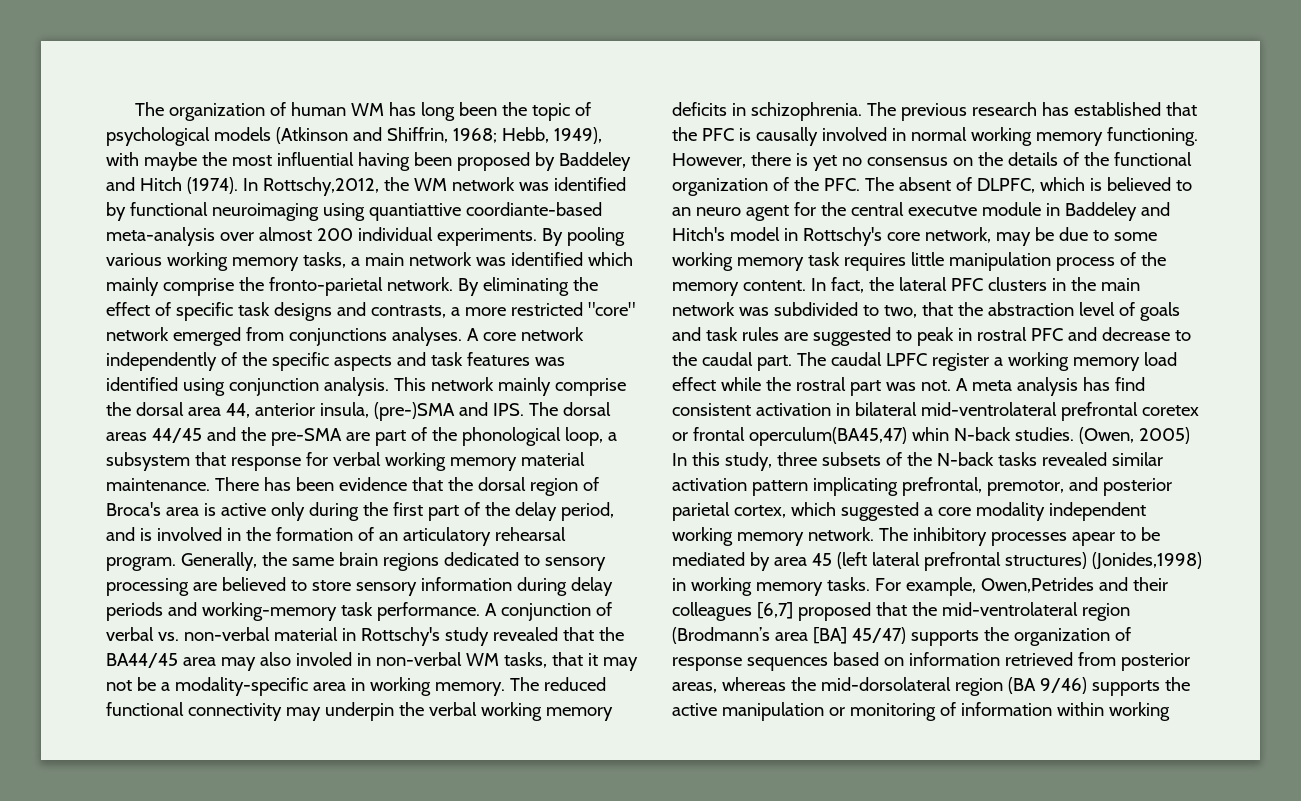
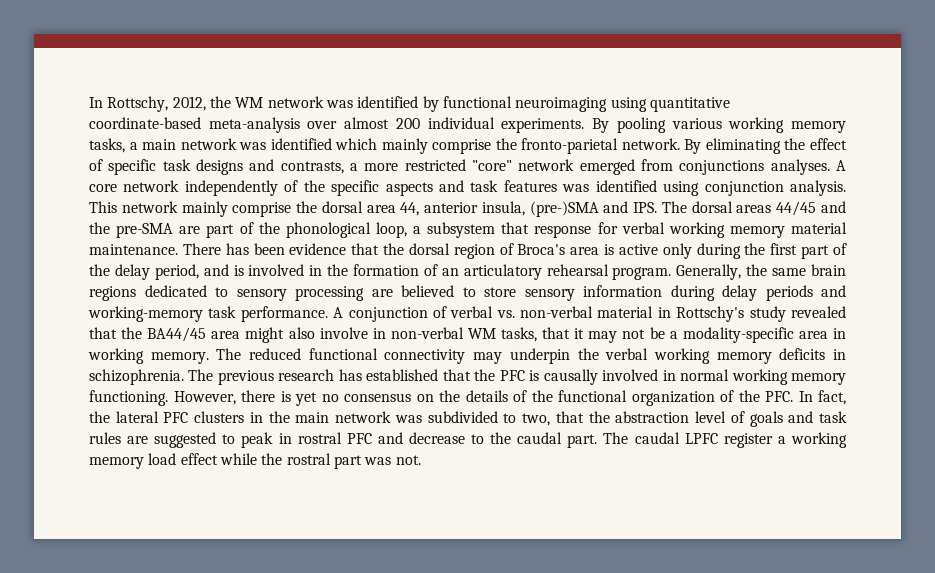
[135,102,591,121] [106,127,602,146] [106,152,631,171] [106,177,379,196] The organization of human WM has long been the topic of psychological models (Atkinson and Shiffrin, 1968; Hebb, 1949), with maybe the most influential having been proposed by Baddeley and Hitch (1974). In Rottschy,2012, -> [89,96,206,112] In Rottschy, 2012,
[368,202,602,221] quantiattive coordiante-based -> [649,97,730,112] [89,117,201,129] quantitative coordinate-based
[220,652,352,671] may also involed -> [245,327,368,343] might also involve
[864,177,1192,193] [672,202,1170,221] [672,227,1157,246] [672,252,1166,271] [672,280,806,296] The absent of DLPFC, which is believed to an neuro agent for the central executve module in Baddeley and Hitch's model in Rottschy's core network, may be due to some working memory task requires little manipulation process of the memory content. -> (793, 396) none
[955,377,1145,396] [672,402,1199,421] [672,427,1190,446] [672,452,1163,471] [672,477,1172,496] [672,502,1146,521] [672,527,1160,546] [672,552,1202,571] [672,577,1168,596] [672,602,1130,621] [672,627,1131,646] [672,652,1190,671] [672,677,1190,696] [672,702,1170,721] A meta analysis has find consistent activation in bilateral mid-ventrolateral prefrontal coretex or frontal operculum(BA45,47) whin N-back studies. (Owen, 2005) In this study, three subsets of the N-back tasks revealed similar activation pattern implicating prefrontal, premotor, and posterior parietal cortex, which suggested a core modality independent working memory network. The inhibitory processes apear to be mediated by area 45 (left lateral prefrontal structures) (Jonides,1998) in working memory tasks. For example, Owen,Petrides and their colleagues [6,7] proposed that the mid-ventrolateral region (Brodmann’s area [BA] 45/47) supports the organization of response sequences based on information retrieved from posterior areas, whereas the mid-dorsolateral region (BA 9/46) supports the active manipulation or monitoring of information within working -> (421, 460) none

